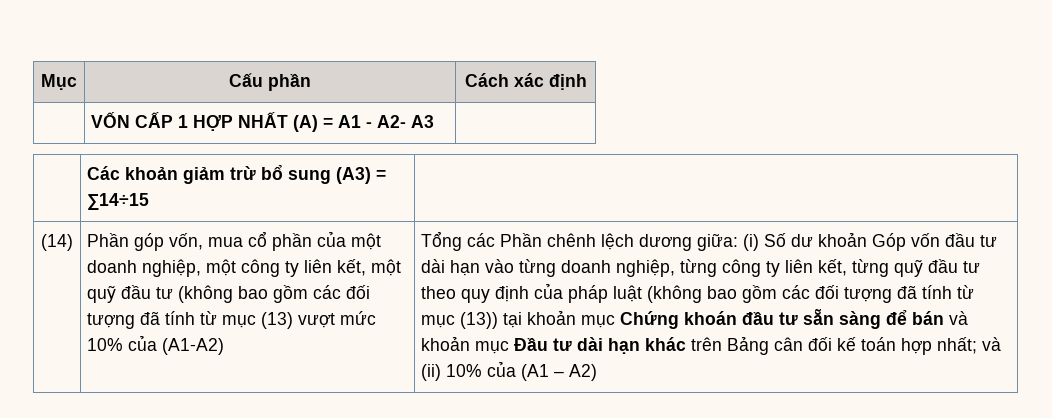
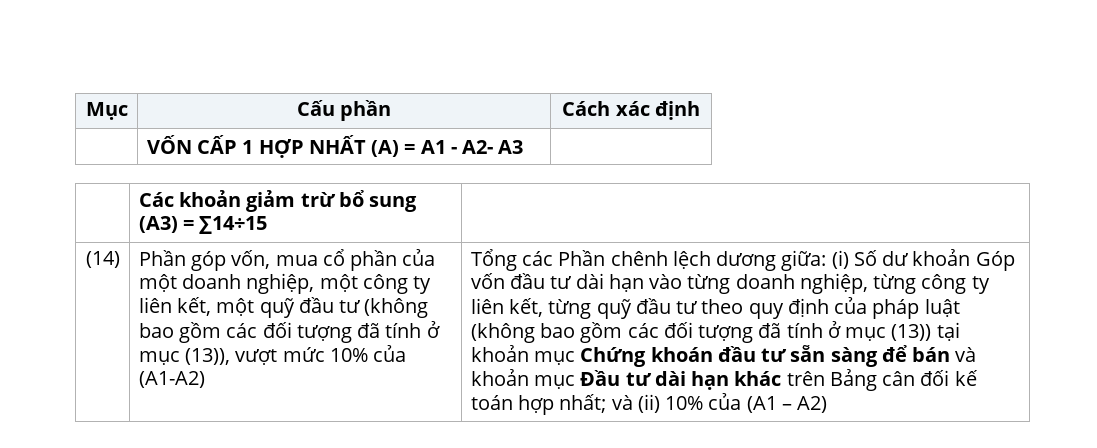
[200,311,294,329] từ mục (13) -> [426,321,440,338] [138,348,231,365] ở mục (13)),
[957,285,975,299] từ -> [827,321,841,338] ở

